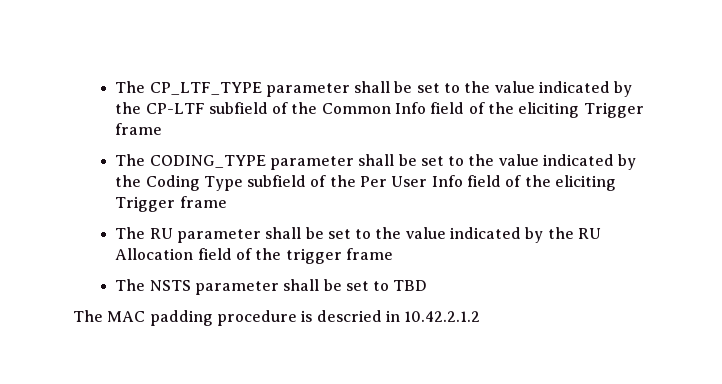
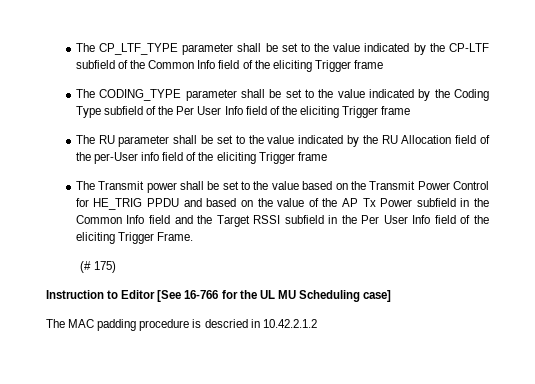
[285,248,393,264] [115,279,428,295] trigger frame // The NSTS parameter shall be set to TBD -> [93,152,327,164] [75,181,489,193] [75,198,489,210] [75,215,489,227] [75,232,194,244] [80,261,116,273] [46,290,392,302] per-User info field of the eliciting Trigger frame // The Transmit power shall be set to the value based on the Transmit Power Control for HE_TRIG PPDU and based on the value of the AP Tx Power subfield in the Common Info field and the Target RSSI subfield in the Per User Info field of the eliciting Trigger Frame. // (# 175) // Instruction to Editor [See 16-766 for the UL MU Scheduling case]

